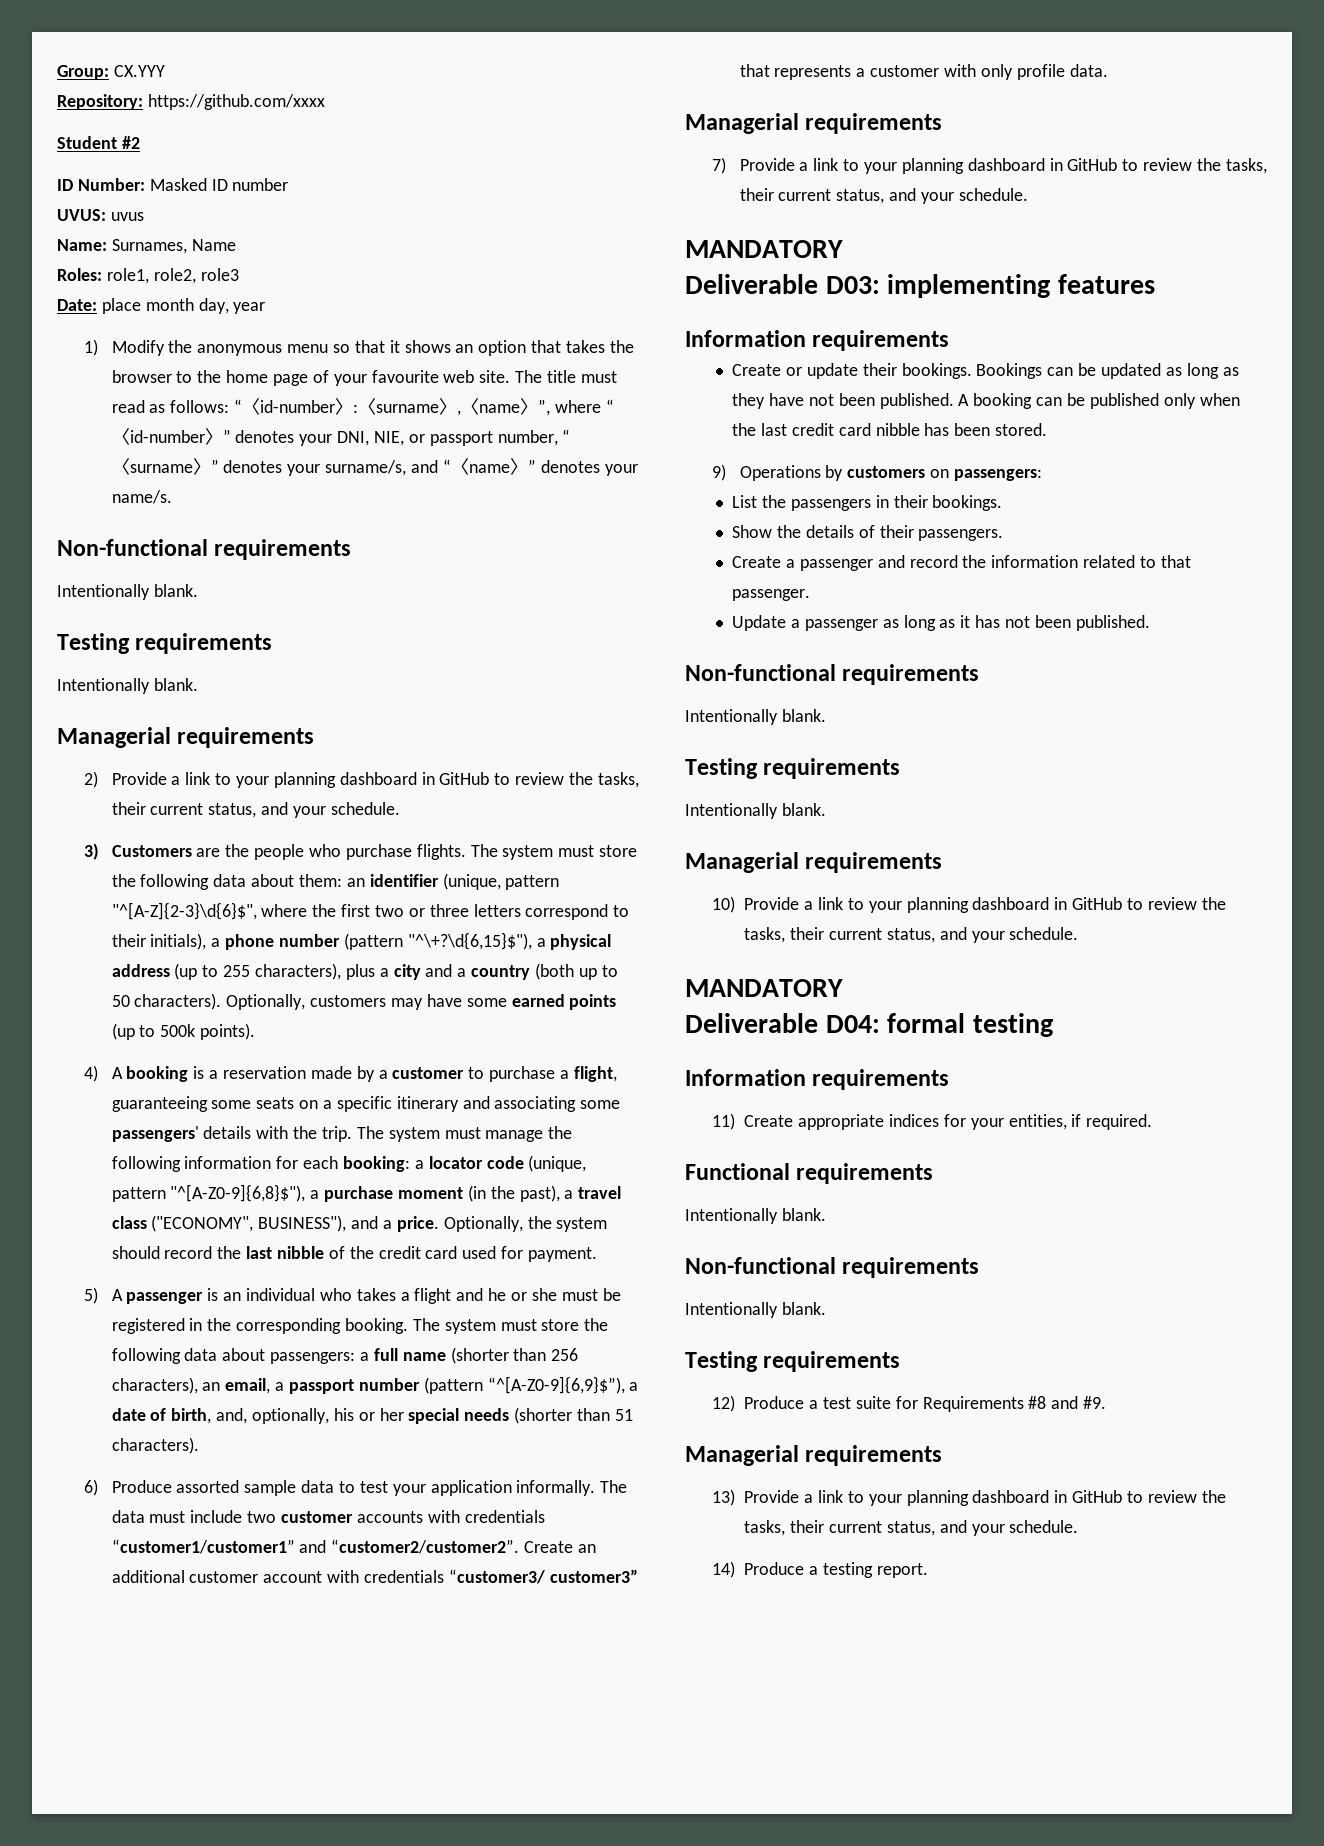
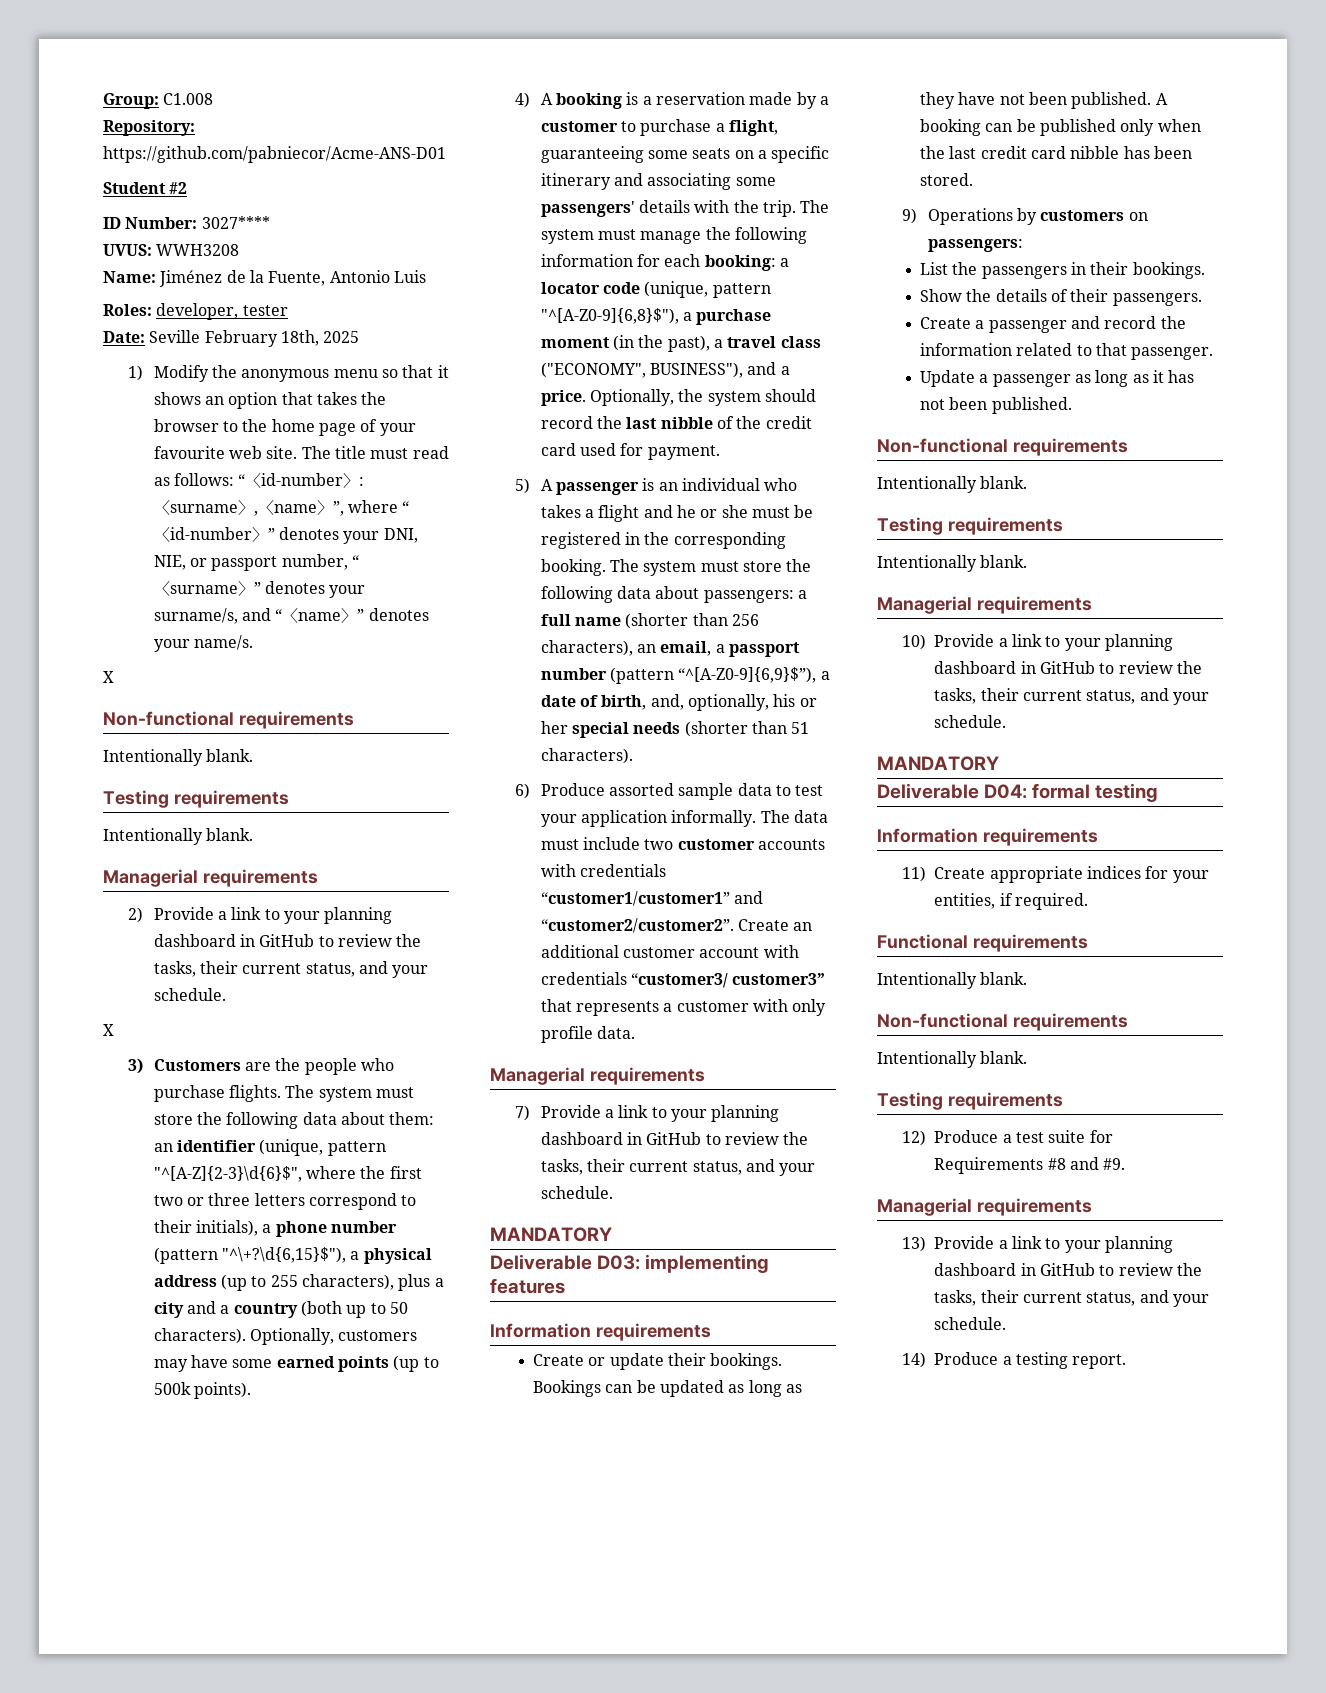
[113,65,165,77] CX.YYY -> [163,93,214,105] C1.008
[147,94,325,110] https://github.com/xxxx -> [103,146,446,163] https://github.com/pabniecor/Acme-ANS-D01
[149,178,289,191] Masked ID number -> [201,216,270,229] 3027****
[110,212,144,221] uvus -> [156,244,240,256] WWH3208
[111,239,236,254] [57,268,239,284] [57,298,266,314] Surnames, Name // Roles: role1, role2, role3 // Date: place month day, year -> [159,270,426,287] [103,303,288,320] [103,330,360,347] Jiménez de la Fuente, Antonio Luis // Roles: developer, tester // Date: Seville February 18th, 2025
(172, 497) none -> [103,671,114,683] // X
(400, 808) none -> [103,1024,114,1036] // X

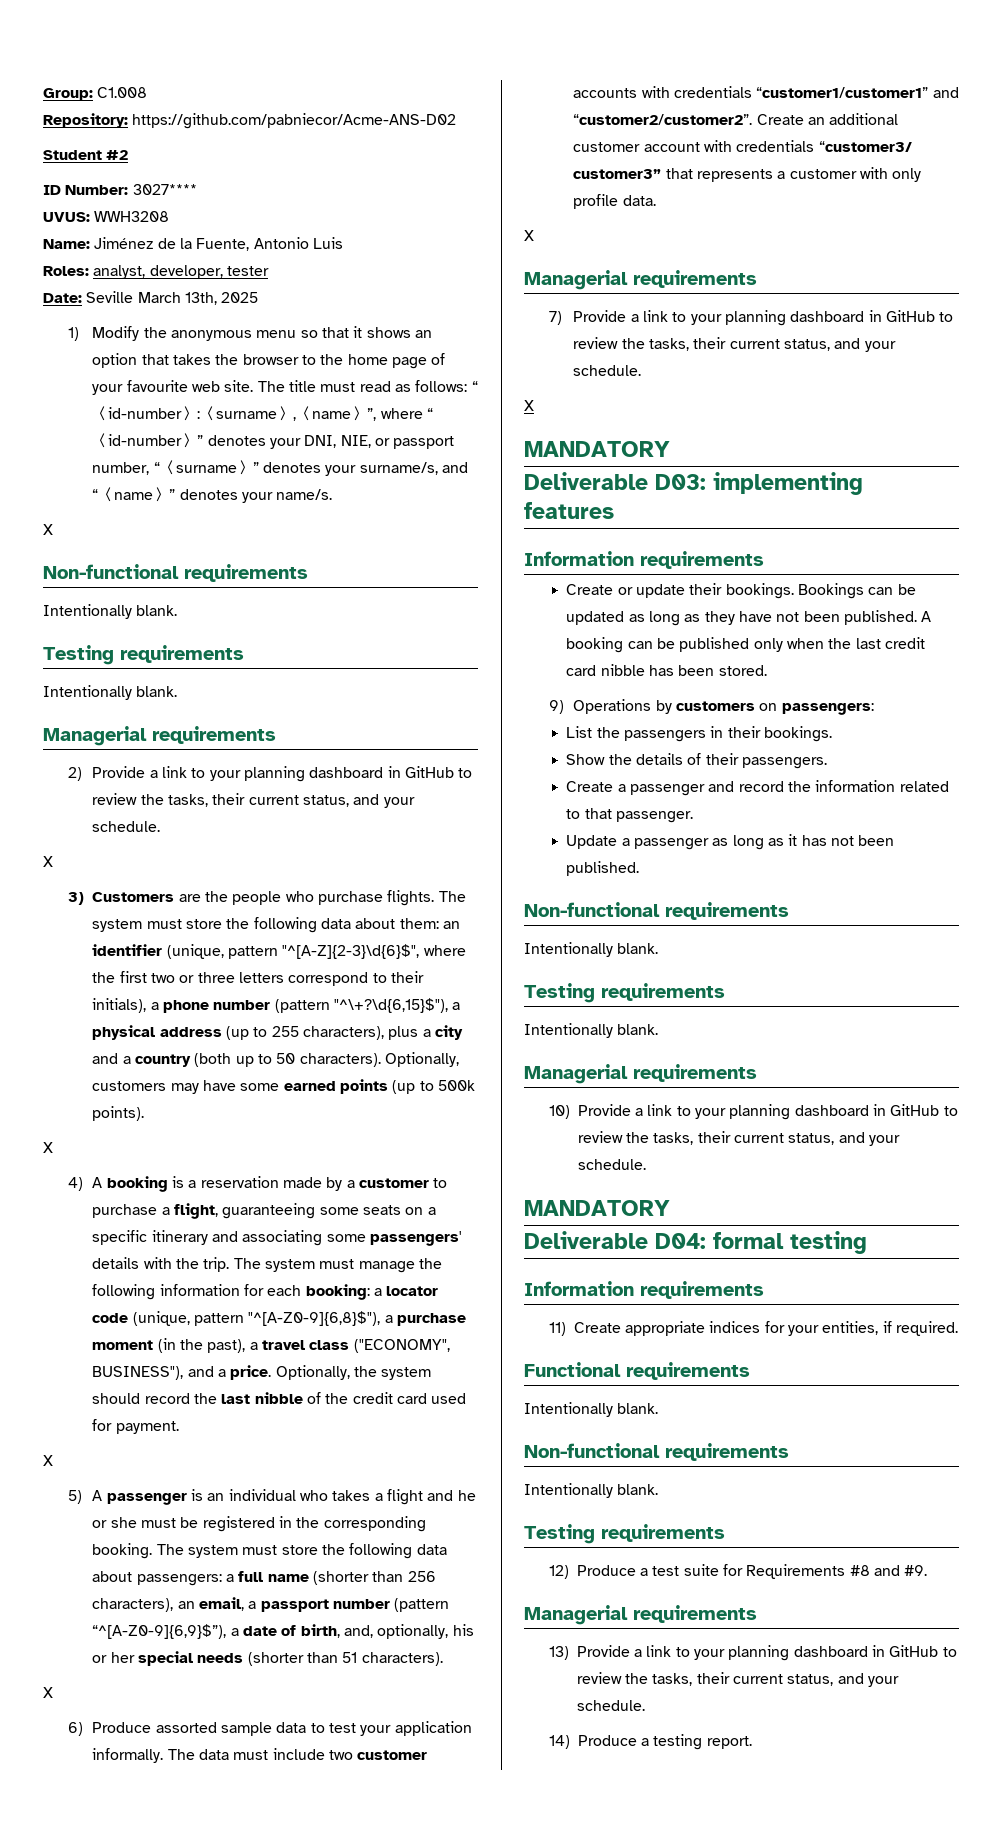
[103,146,446,163] https://github.com/pabniecor/Acme-ANS-D01 -> [132,113,457,129] https://github.com/pabniecor/Acme-ANS-D02
(152, 310) none -> [93,265,146,279] analyst,
[204,330,319,347] February 18th, -> [137,292,217,305] March 13th,
(252, 1390) none -> [43,1142,53,1153] // X
(720, 452) none -> [43,1455,53,1466] // X
(633, 756) none -> [43,1687,53,1698] // X
(636, 1032) none -> [524,230,534,241] // X
(613, 1192) none -> [524,400,534,411] // X

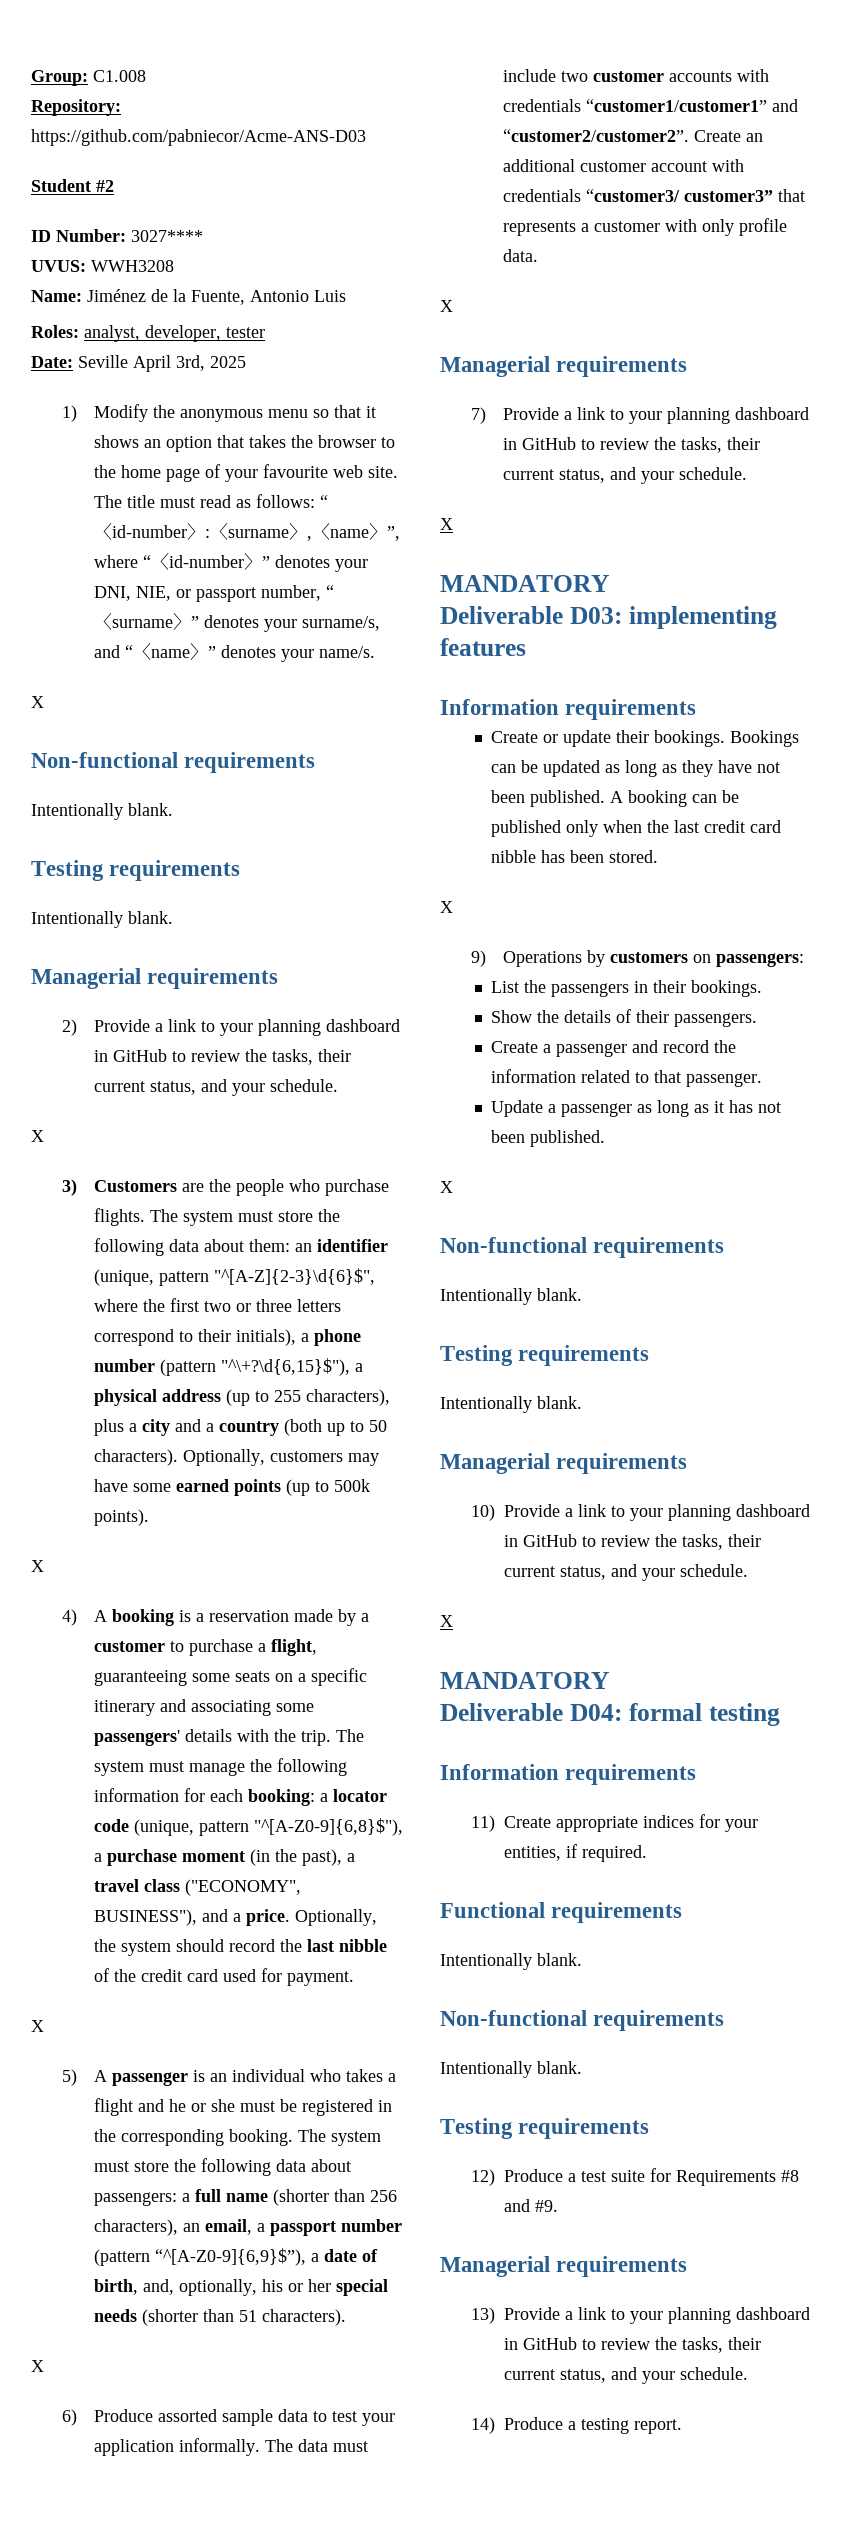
[132,113,457,129] https://github.com/pabniecor/Acme-ANS-D02 -> [31,129,366,146] https://github.com/pabniecor/Acme-ANS-D03
[137,292,217,305] March 13th, -> [133,355,205,372] April 3rd,
(767, 670) none -> [440,901,453,913] // X
(640, 868) none -> [440,1181,453,1193] // X
(646, 1164) none -> [440,1615,453,1627] // X

